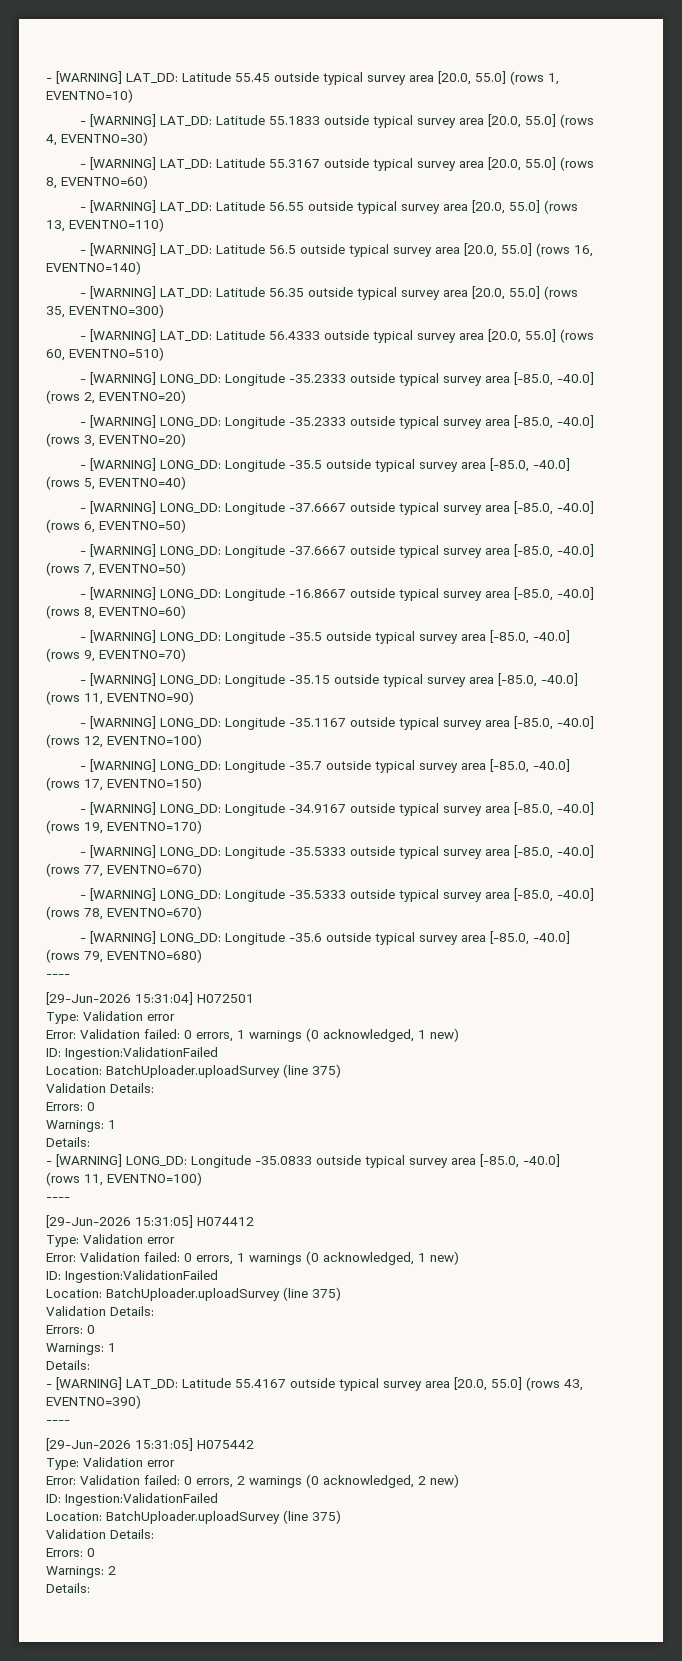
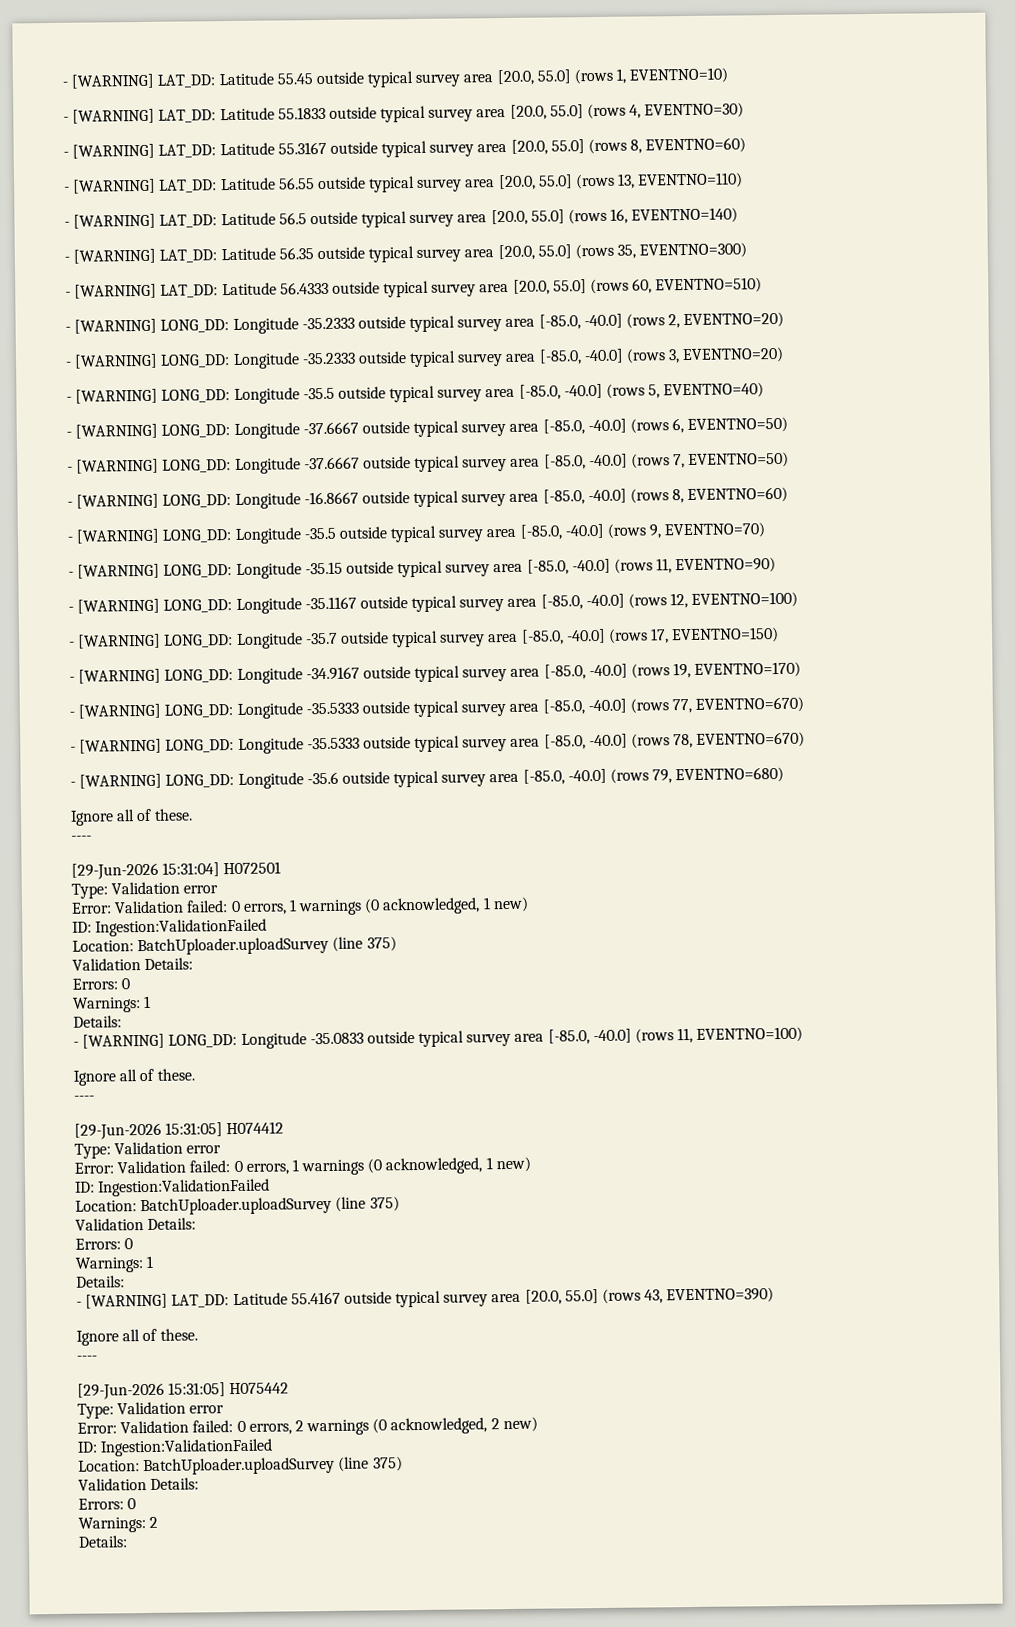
(202, 956) none -> [70,808,193,826] // Ignore all of these.
(202, 1179) none -> [73,1068,195,1086] // Ignore all of these.
(141, 1402) none -> [76,1328,198,1346] // Ignore all of these.

